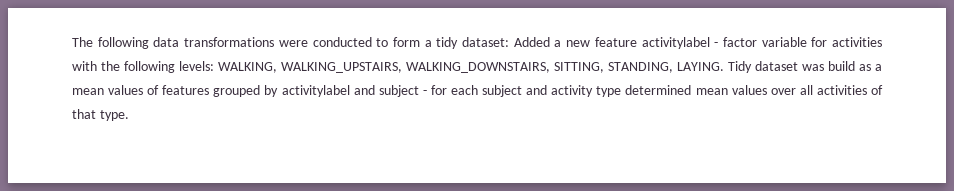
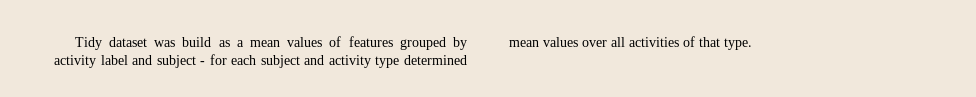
[72,37,883,49] [72,61,724,73] The following data transformations were conducted to form a tidy dataset: Added a new feature activitylabel - factor variable for activities with the following levels: WALKING, WALKING_UPSTAIRS, WALKING_DOWNSTAIRS, SITTING, STANDING, LAYING. -> (74, 43) none
[281,85,350,97] activitylabel -> [54,55,128,68] activity label

